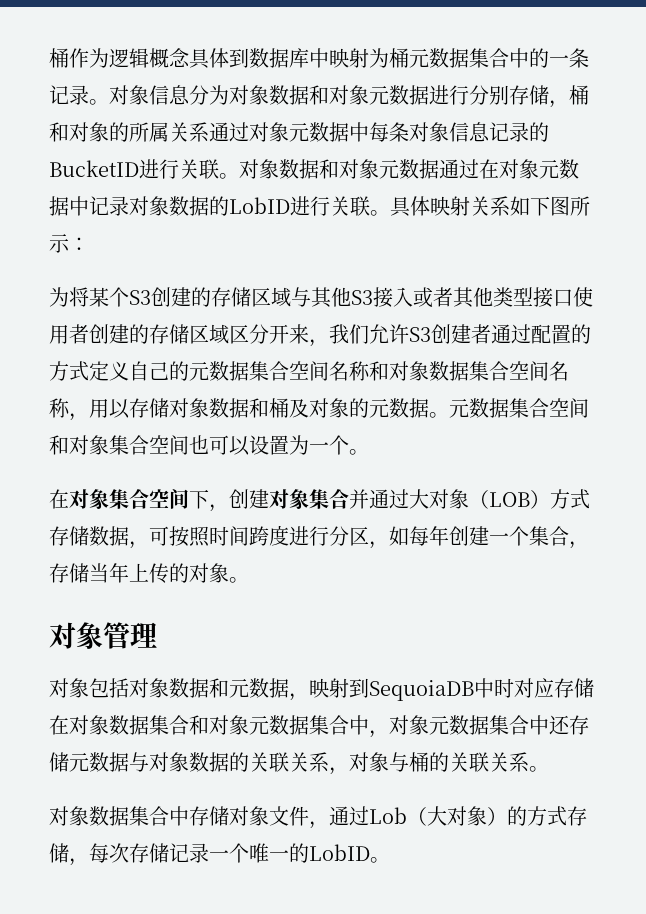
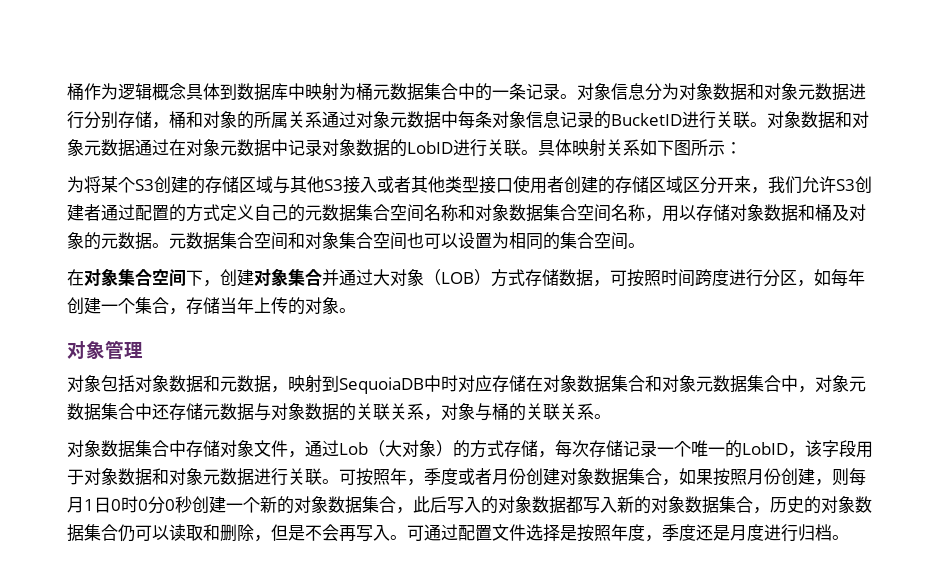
[309,435,349,455] 一个 -> [509,232,628,250] 相同的集合空间
(370, 852) none -> [788,440,873,458] [67,468,866,486] [67,496,872,514] [67,524,832,542] ，该字段用于对象数据和对象元数据进行关联。可按照年，季度或者月份创建对象数据集合，如果按照月份创建，则每月1日0时0分0秒创建一个新的对象数据集合，此后写入的对象数据都写入新的对象数据集合，历史的对象数据集合仍可以读取和删除，但是不会再写入。可通过配置文件选择是按照年度，季度还是月度进行归档

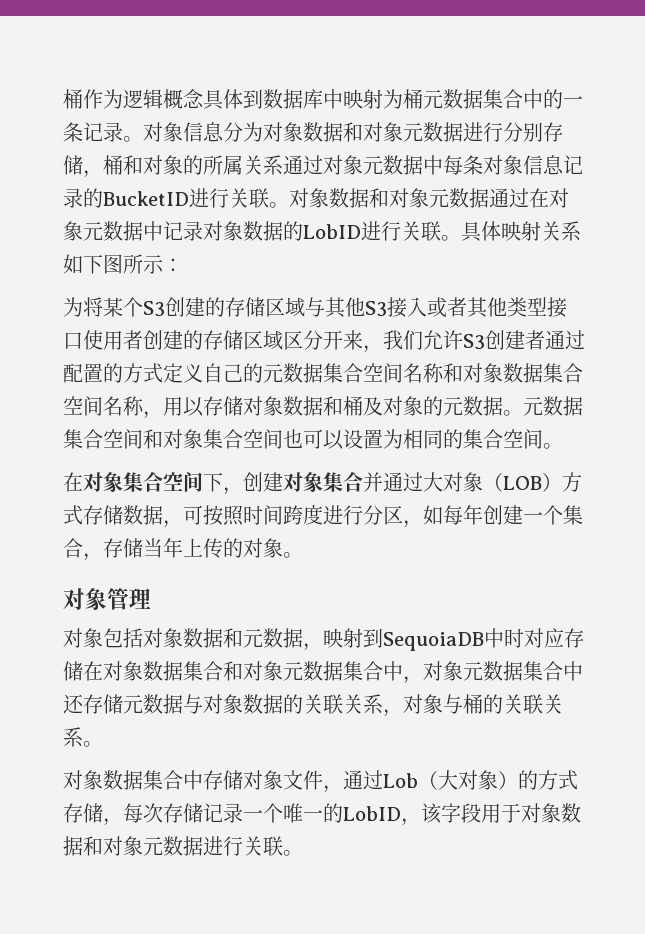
[339,468,866,486] [67,496,872,514] [67,524,849,542] 可按照年，季度或者月份创建对象数据集合，如果按照月份创建，则每月1日0时0分0秒创建一个新的对象数据集合，此后写入的对象数据都写入新的对象数据集合，历史的对象数据集合仍可以读取和删除，但是不会再写入。可通过配置文件选择是按照年度，季度还是月度进行归档。 -> (303, 853) none

